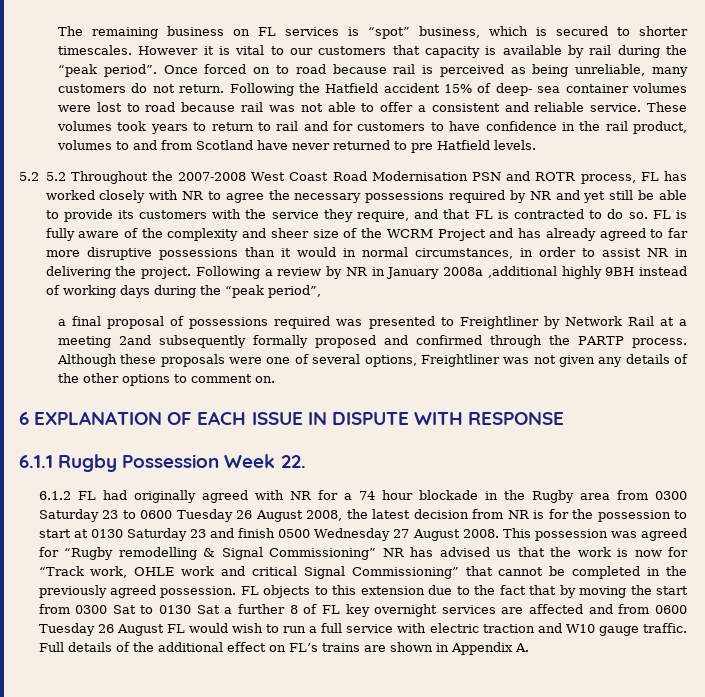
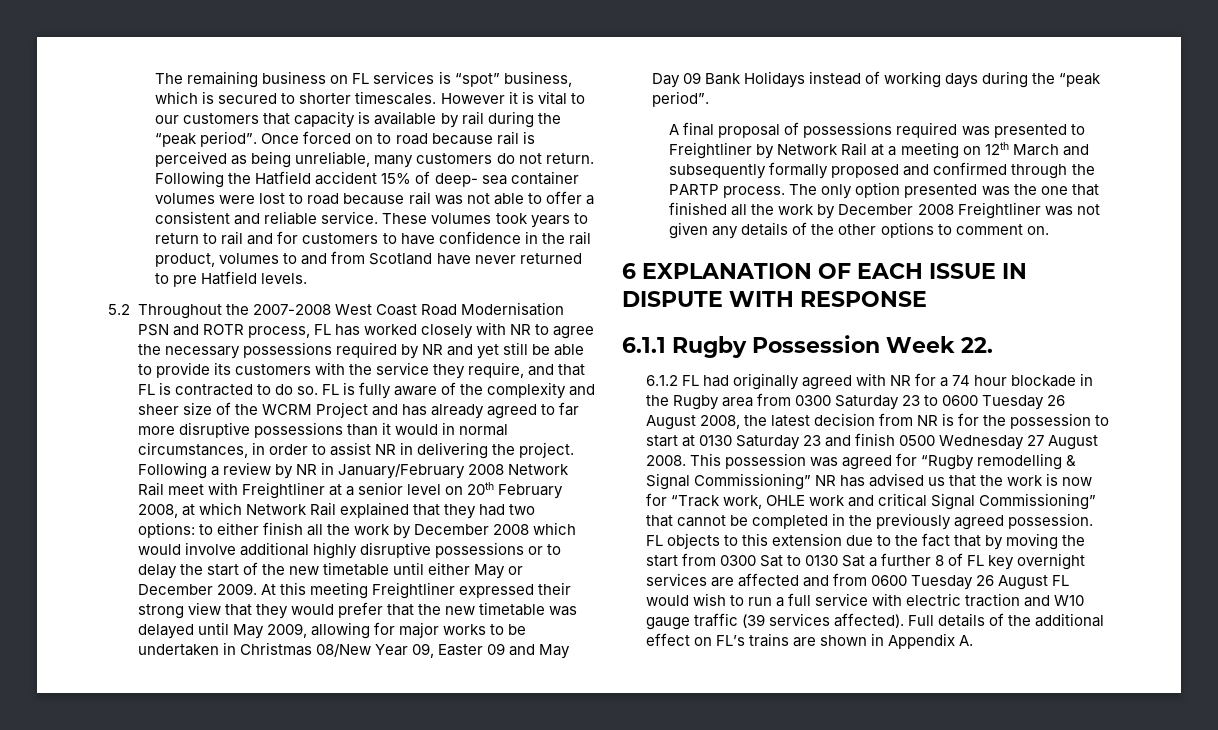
[45,172,66,181] 5.2 -> (130, 309) none
[386,266,635,279] January 2008a ,additional highly 9BH -> [337,463,569,479] [137,482,564,499] [137,502,535,519] [137,522,577,539] [137,542,561,559] [137,562,524,579] [137,582,571,599] [137,602,577,619] [137,622,526,639] [137,642,570,659] [651,71,805,88] January/February 2008 Network Rail meet with Freightliner at a senior level on 20th February 2008, at which Network Rail explained that they had two options: to either finish all the work by December 2008 which would involve additional highly disruptive possessions or to delay the start of the new timetable until either May or December 2009. At this meeting Freightliner expressed their strong view that they would prefer that the new timetable was delayed until May 2009, allowing for major works to be undertaken in Christmas 08/New Year 09, Easter 09 and May Day 09 Bank Holidays
[267,285,321,298] [58,319,67,326] period”, // a -> [651,91,709,107] [669,124,680,135] period”. // A
[119,335,152,345] 2and -> [962,142,1089,156] on 12th March and
[57,354,417,367] Although these proposals were one of several options, -> [789,182,1099,199] [669,202,954,219] The only option presented was the one that finished all the work by December 2008
[643,623,687,633] traffic. -> [693,613,904,628] traffic (39 services affected).

